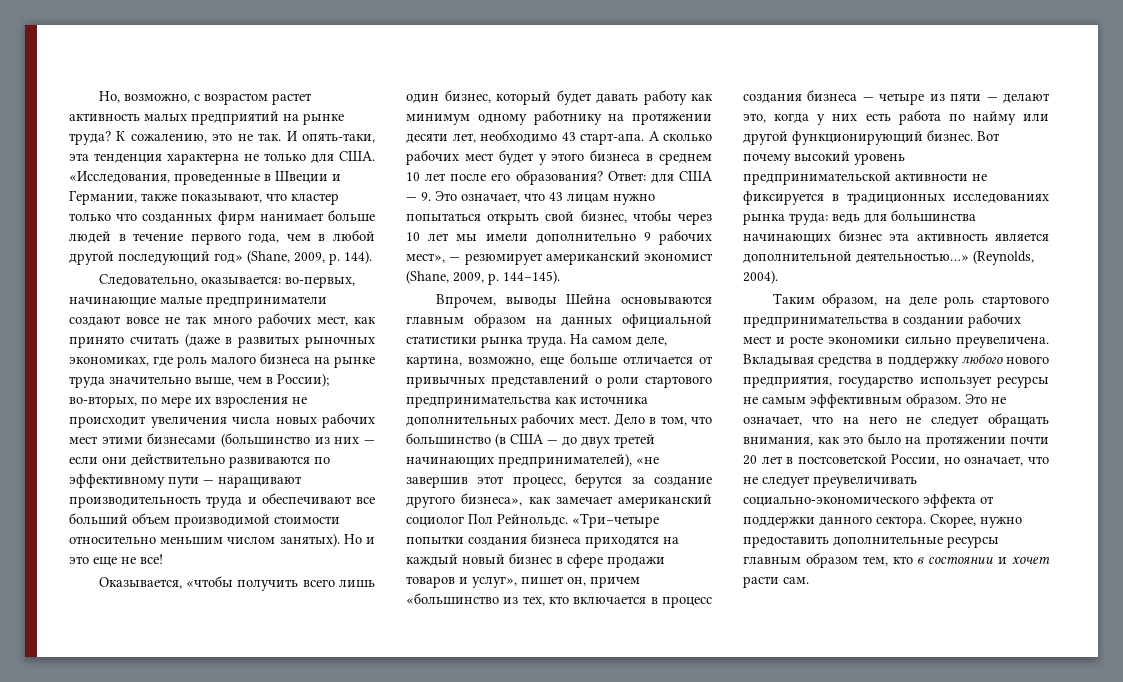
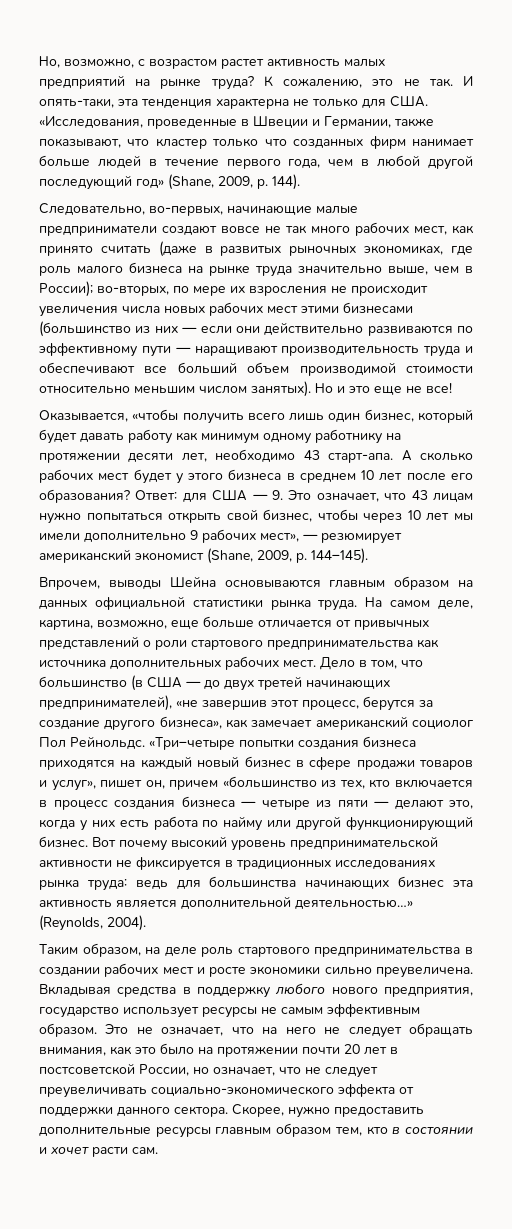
[200,276,281,284] оказывается: -> (145, 209) none

